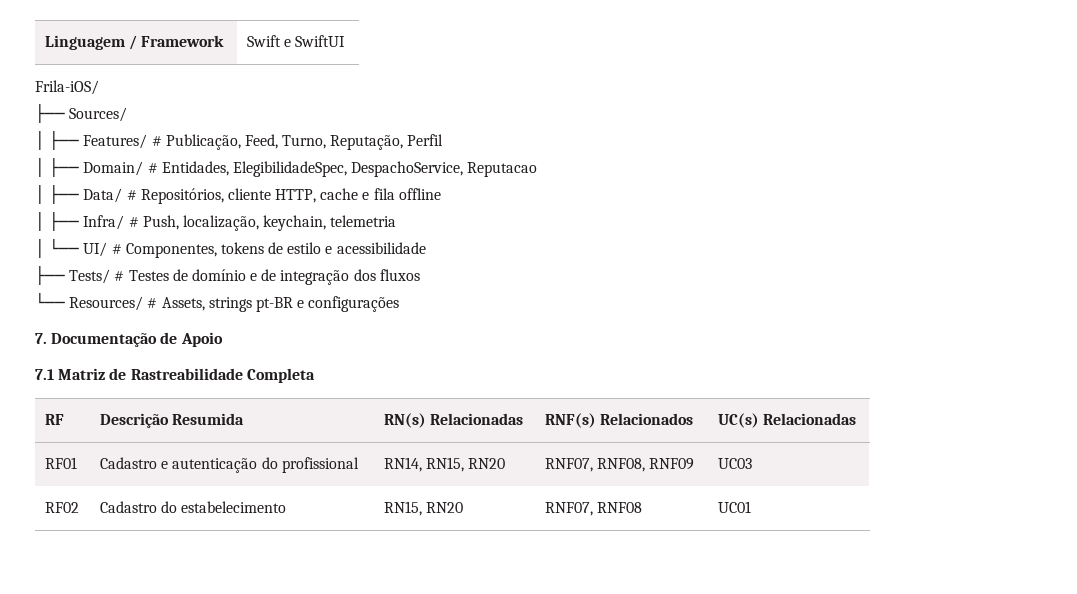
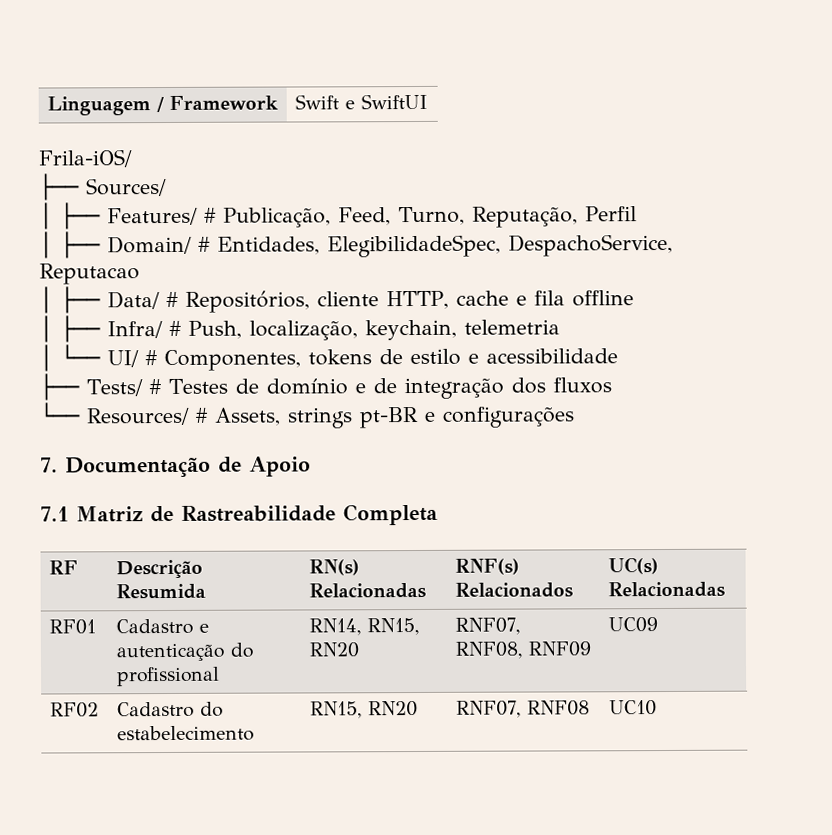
[718,458,753,469] UC03 -> [608,617,659,633] UC09
[718,501,752,513] UC01 -> [609,700,658,716] UC10

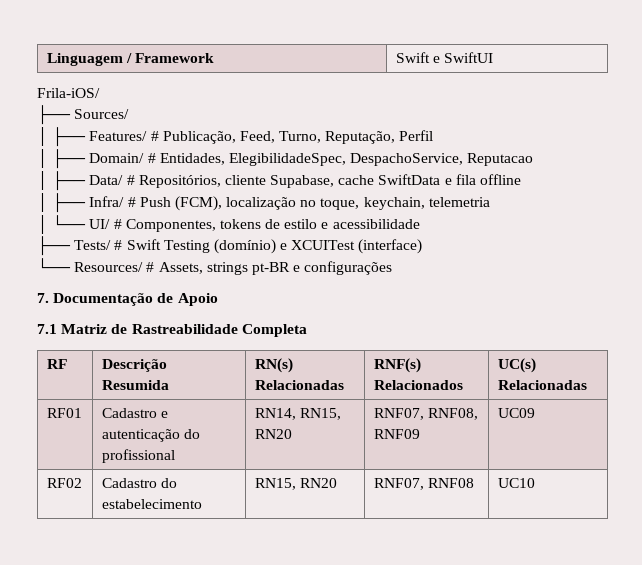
[386,290,509,310] HTTP, cache -> [270,174,441,188] Supabase, cache SwiftData
[188,320,358,341] Push, localização, -> [139,196,360,211] Push (FCM), localização no toque,
[167,377,612,400] Testes de domínio e de integração dos fluxos -> [126,239,423,254] Swift Testing (domínio) e XCUITest (interface)

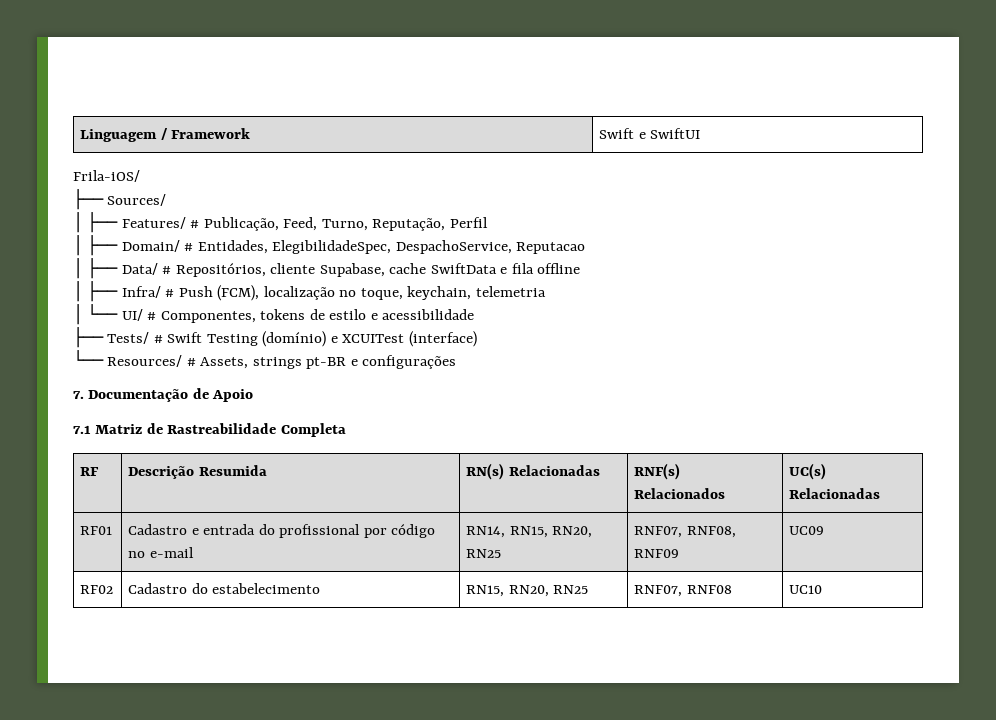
[101,429,180,442] autenticação -> [203,524,256,535] entrada
(175, 456) none -> [363,524,436,538] [128,547,194,558] por código no e-mail
[254,429,292,439] RN20 -> [552,526,593,538] [466,549,502,558] RN20, RN25
[299,478,337,488] RN20 -> [508,585,589,597] RN20, RN25

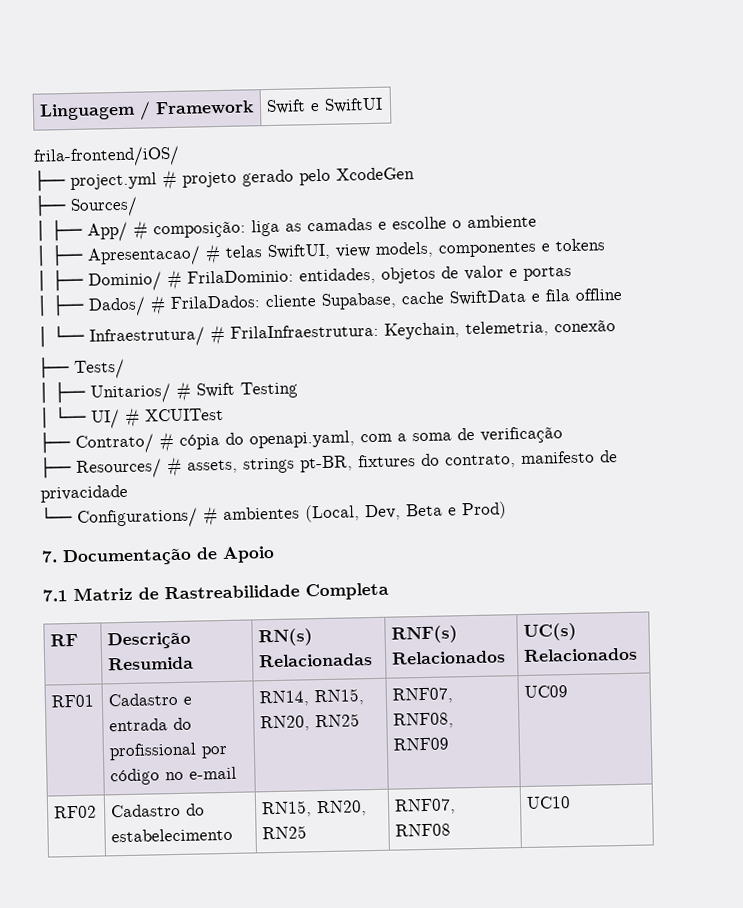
[73,170,140,182] [73,189,167,210] [73,212,488,233] [73,235,586,256] [73,258,266,279] Frila-iOS/ // ├── Sources/ // │ ├── Features/ # Publicação, Feed, Turno, Reputação, Perfil // │ ├── Domain/ # Entidades, ElegibilidadeSpec, DespachoService, Reputacao // │ ├── Data/ # Repositórios, -> [33,145,180,168] [34,167,415,192] [34,195,138,217] [35,214,537,242] [35,238,605,267] [36,265,572,292] [36,294,261,317] frila-frontend/iOS/ // ├── project.yml # projeto gerado pelo XcodeGen // ├── Sources/ // │ ├── App/ # composição: liga as camadas e escolhe o ambiente // │ ├── Apresentacao/ # telas SwiftUI, view models, componentes e tokens // │ ├── Dominio/ # FrilaDominio: entidades, objetos de valor e portas // │ ├── Dados/ # FrilaDados:
[87,281,546,302] [73,304,475,325] [73,327,477,348] [73,350,457,369] ├── Infra/ # Push (FCM), localização no toque, keychain, telemetria // │ └── UI/ # Componentes, tokens de estilo e acessibilidade // ├── Tests/ # Swift Testing (domínio) e XCUITest (interface) // └── Resources/ # Assets, strings pt-BR e configurações -> [53,319,616,348] [37,357,125,379] [38,381,298,404] [39,406,224,429] [39,426,563,454] [40,450,618,479] [40,484,128,503] [41,501,507,529] └── Infraestrutura/ # FrilaInfraestrutura: Keychain, telemetria, conexão // ├── Tests/ // │ ├── Unitarios/ # Swift Testing // │ └── UI/ # XCUITest // ├── Contrato/ # cópia do openapi.yaml, com a soma de verificação // ├── Resources/ # assets, strings pt-BR, fixtures do contrato, manifesto de privacidade // └── Configurations/ # ambientes (Local, Dev, Beta e Prod)
[789,488,881,499] Relacionadas -> [523,647,639,662] Relacionados

